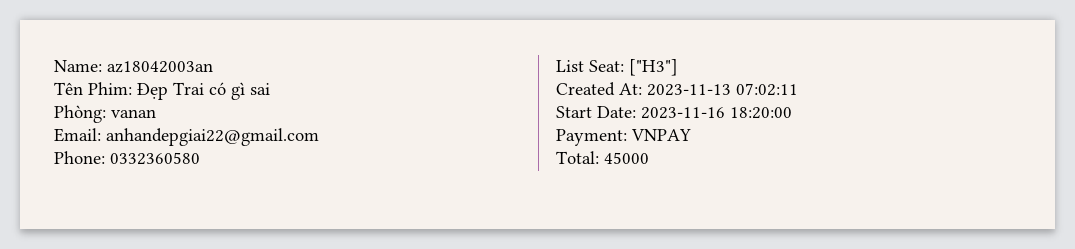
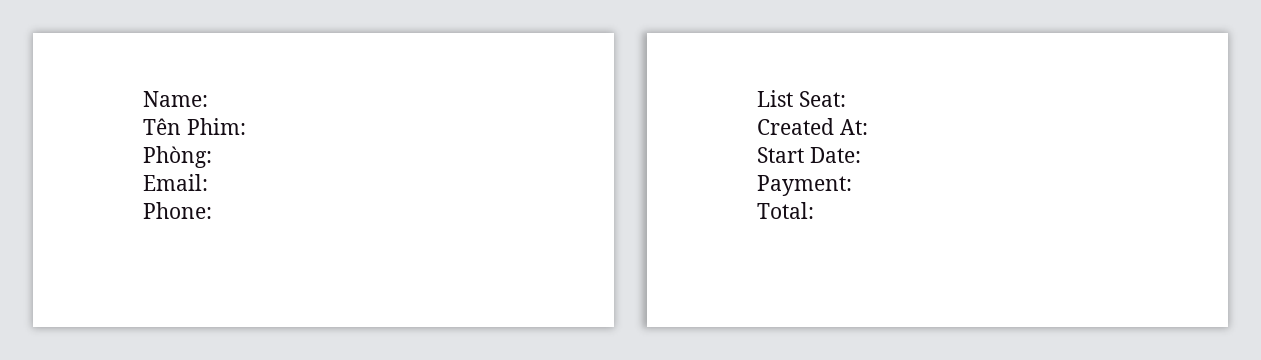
[107,61,213,73] az18042003an -> (208, 99) none
[137,82,270,100] Đẹp Trai có gì sai -> (246, 126) none
[111,109,156,118] vanan -> (212, 157) none
[106,128,319,146] anhandepgiai22@gmail.com -> (208, 182) none
[110,152,200,165] 0332360580 -> (212, 210) none
[629,59,678,76] ["H3"] -> (846, 99) none
[647,83,798,96] 2023-11-13 07:02:11 -> (868, 127) none
[641,107,792,119] 2023-11-16 18:20:00 -> (861, 155) none
[631,129,691,141] VNPAY -> (852, 185) none
[604,152,649,164] 45000 -> (814, 210) none

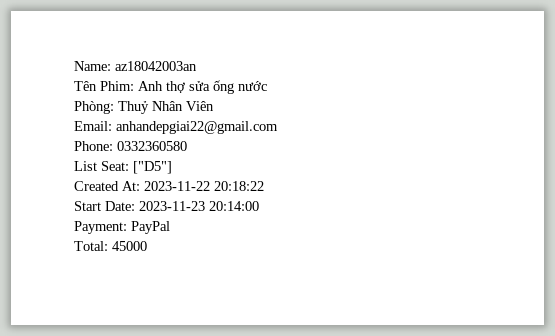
(208, 99) none -> [115,61,197,71] az18042003an
[143,146,212,168] // Phòng: -> [138,80,267,94] [74,101,214,114] Anh thợ sửa ống nước // Phòng: Thuỷ Nhân Viên
(208, 182) none -> [116,121,278,134] anhandepgiai22@gmail.com
(212, 210) none -> [117,141,187,151] 0332360580
(846, 99) none -> [133,161,172,174] ["D5"]
(868, 127) none -> [144,181,264,191] 2023-11-22 20:18:22
(861, 155) none -> [139,201,259,211] 2023-11-23 20:14:00
(852, 185) none -> [131,221,170,234] PayPal
(814, 210) none -> [112,241,147,251] 45000

